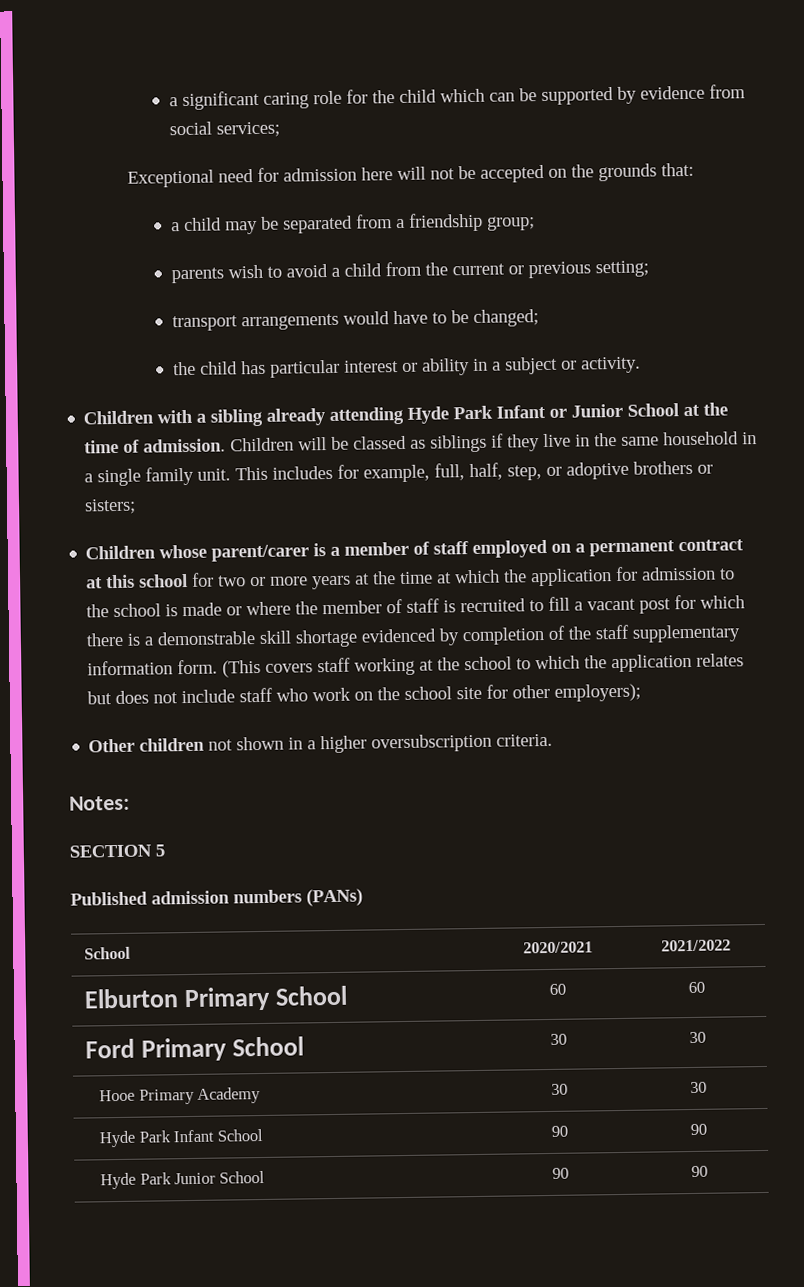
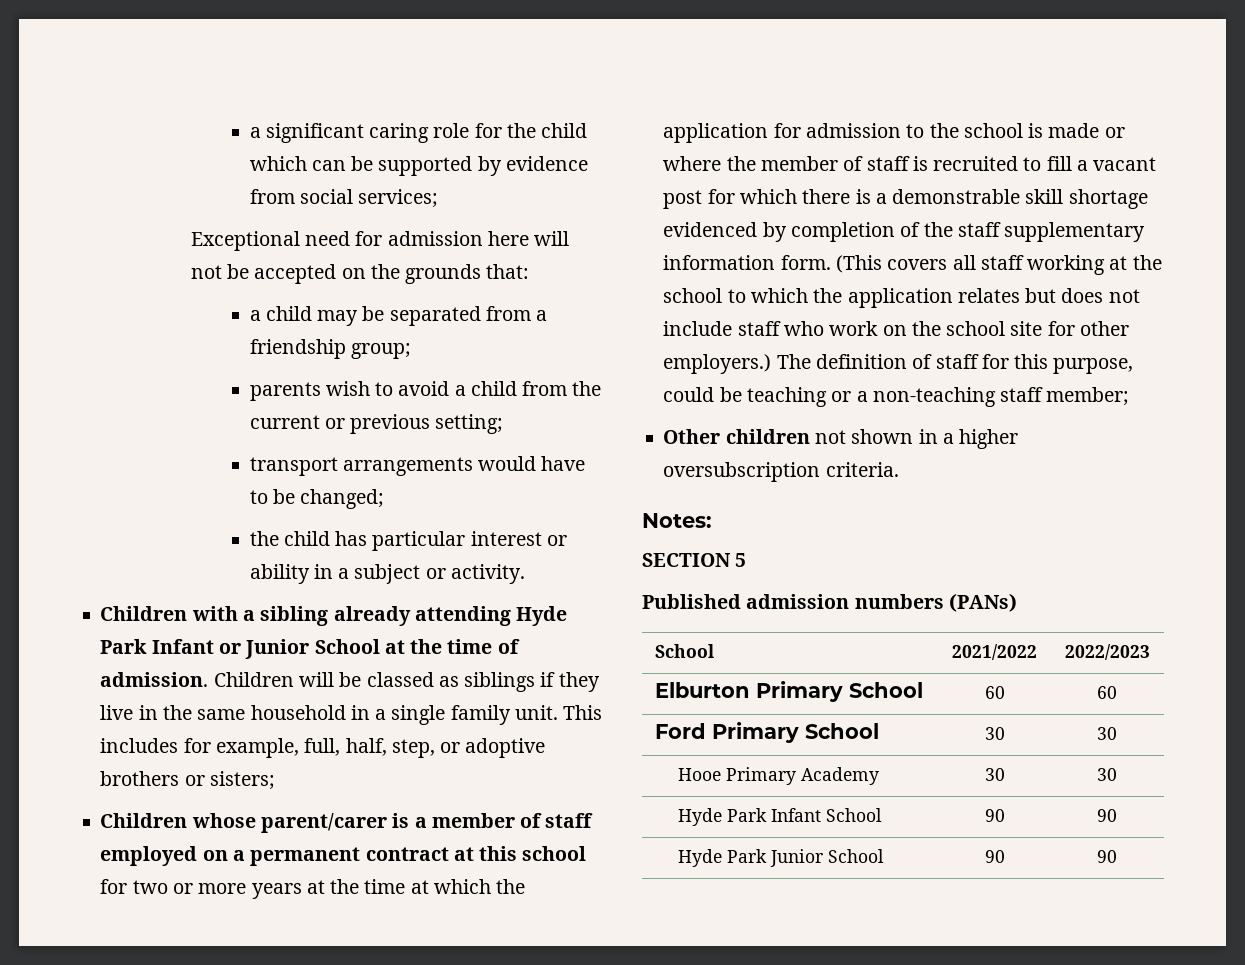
(314, 668) none -> [952,255,976,270] all
[554,683,642,702] employers); -> [663,354,1134,374] [663,387,1130,407] employers.) The definition of staff for this purpose, could be teaching or a non-teaching staff member;
[522,941,593,954] [661,939,731,952] 2020/2021 | 2021/2022 -> [952,644,1037,660] [1064,644,1150,660] 2021/2022 | 2022/2023

